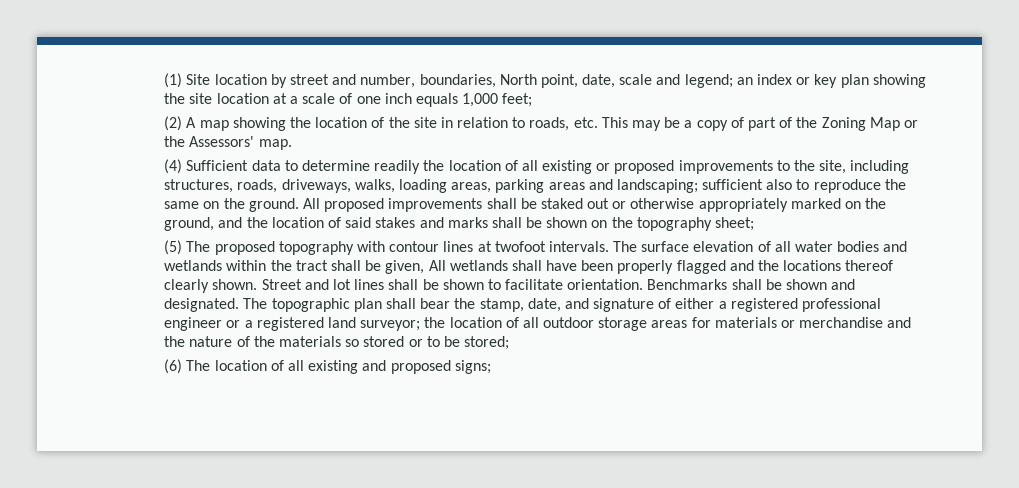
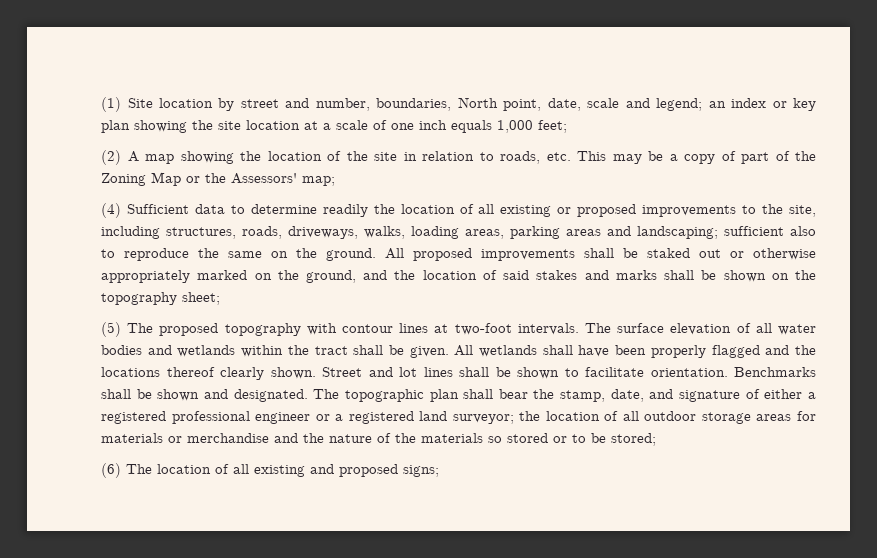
[258,139,292,150] map. -> [302,176,336,186] map;
[494,241,546,252] twofoot -> [454,323,512,335] two-foot
[385,260,425,274] given, -> [409,346,449,358] given.

